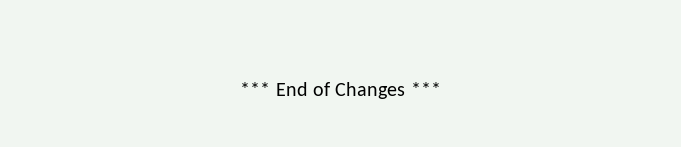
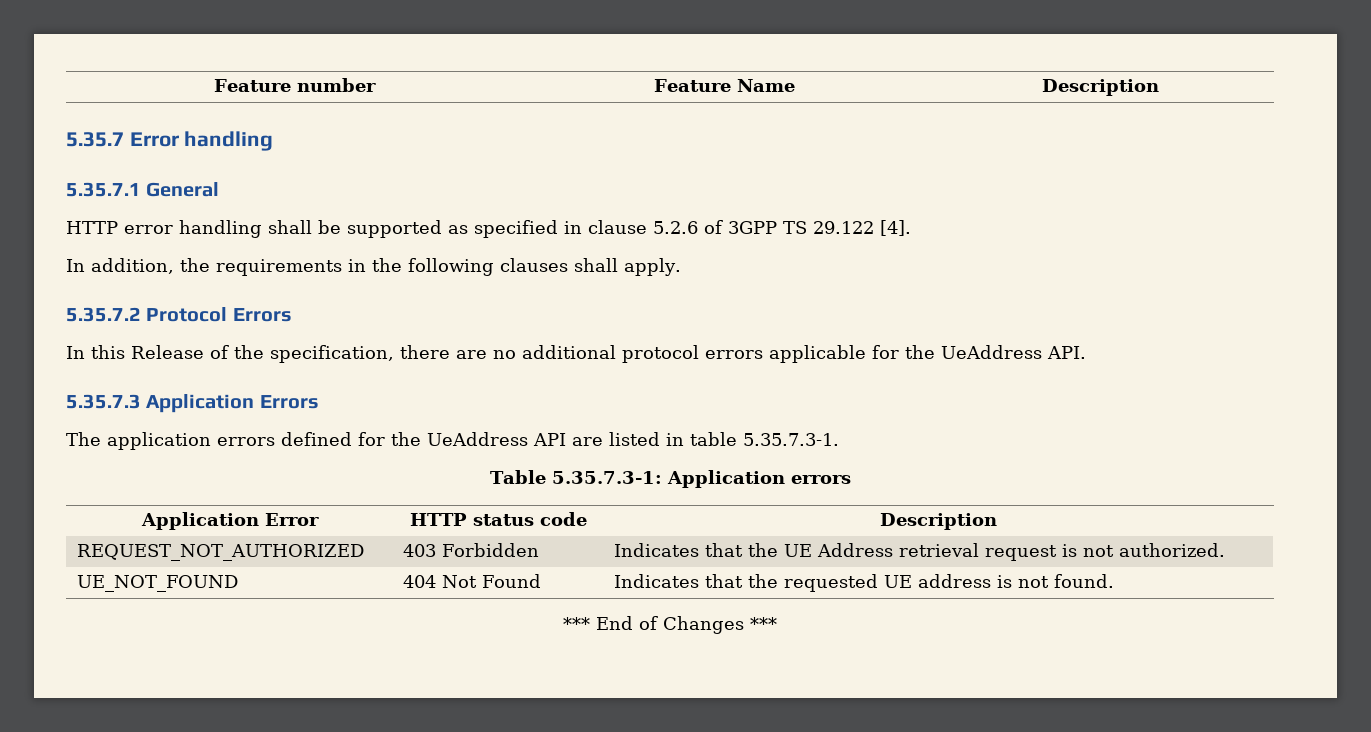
(240, 89) none -> [213,78,376,92] [653,79,795,92] [1041,79,1159,96] [66,131,274,151] [66,182,220,197] [66,220,911,238] [66,258,681,276] [66,307,292,322] [66,345,1086,363] [66,394,319,413] [66,432,839,450] [489,470,851,488] [140,512,319,530] [409,512,587,526] [880,513,997,530] [77,544,365,561] [403,543,540,557] [614,543,1226,561] [77,575,239,592] [403,574,542,588] [614,574,1115,592] Feature number | Feature Name | Description // 5.35.7 Error handling // 5.35.7.1 General // HTTP error handling shall be supported as specified in clause 5.2.6 of 3GPP TS 29.122 [4]. // In addition, the requirements in the following clauses shall apply. // 5.35.7.2 Protocol Errors // In this Release of the specification, there are no additional protocol errors applicable for the UeAddress API. // 5.35.7.3 Application Errors // The application errors defined for the UeAddress API are listed in table 5.35.7.3-1. // Table 5.35.7.3-1: Application errors // Application Error | HTTP status code | Description // REQUEST_NOT_AUTHORIZED | 403 Forbidden | Indicates that the UE Address retrieval request is not authorized. // UE_NOT_FOUND | 404 Not Found | Indicates that the requested UE address is not found. //

